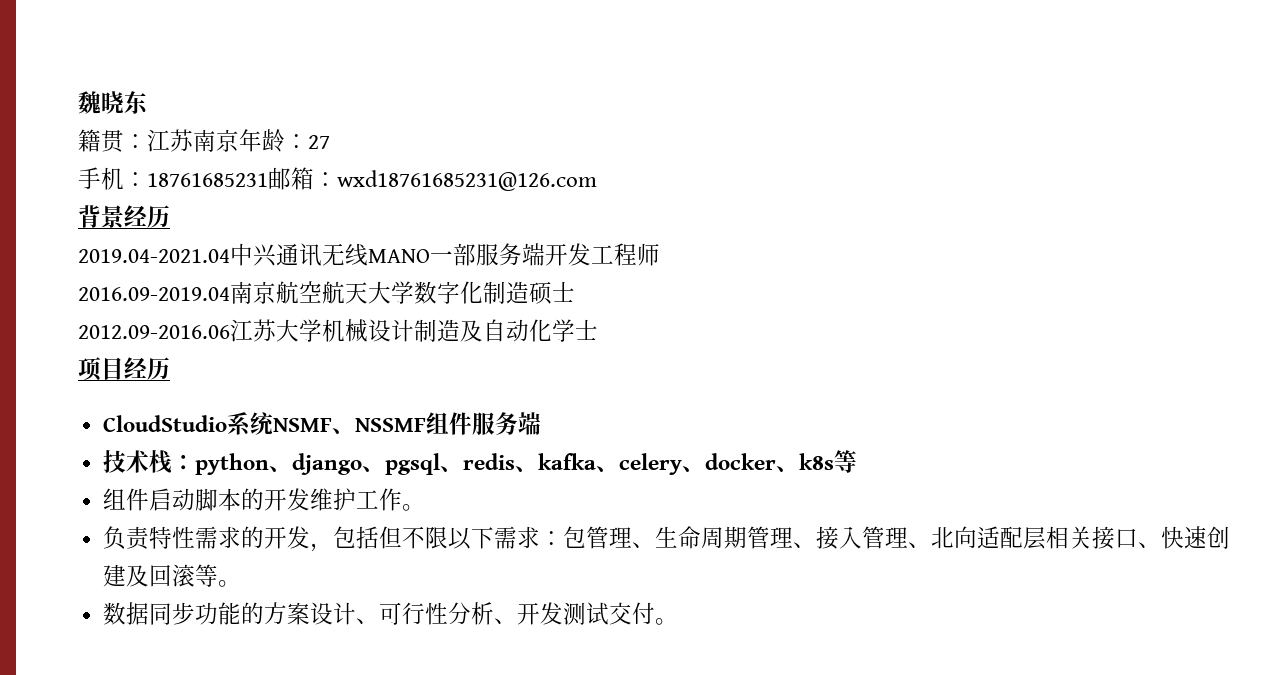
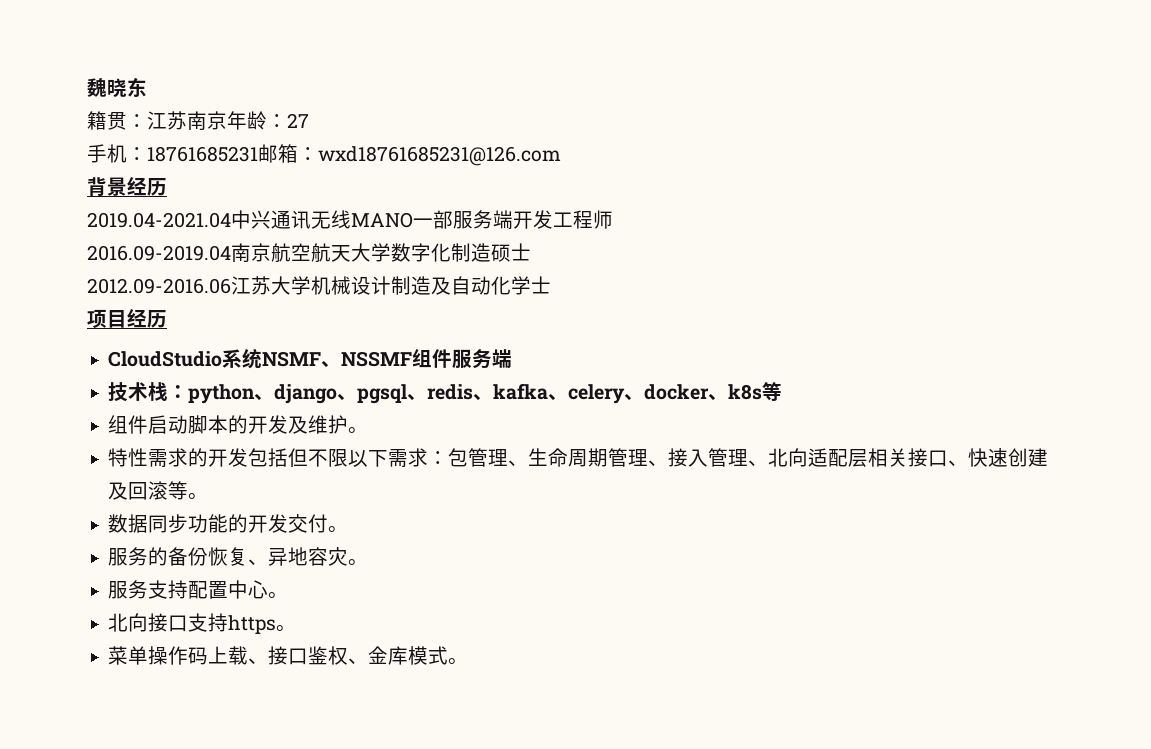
[309,488,425,511] [102,526,150,550] 维护工作。 // 负责 -> [288,415,369,434] 及维护。 //
[309,543,333,552] ， -> (249, 457) none
[263,602,655,625] 方案设计、可行性分析、开发测试交付 -> [248,514,349,533] [108,547,369,566] [108,580,289,599] [108,613,297,634] [108,646,449,665] 开发交付。 // 服务的备份恢复、异地容灾。 // 服务支持配置中心。 // 北向接口支持https。 // 菜单操作码上载、接口鉴权、金库模式

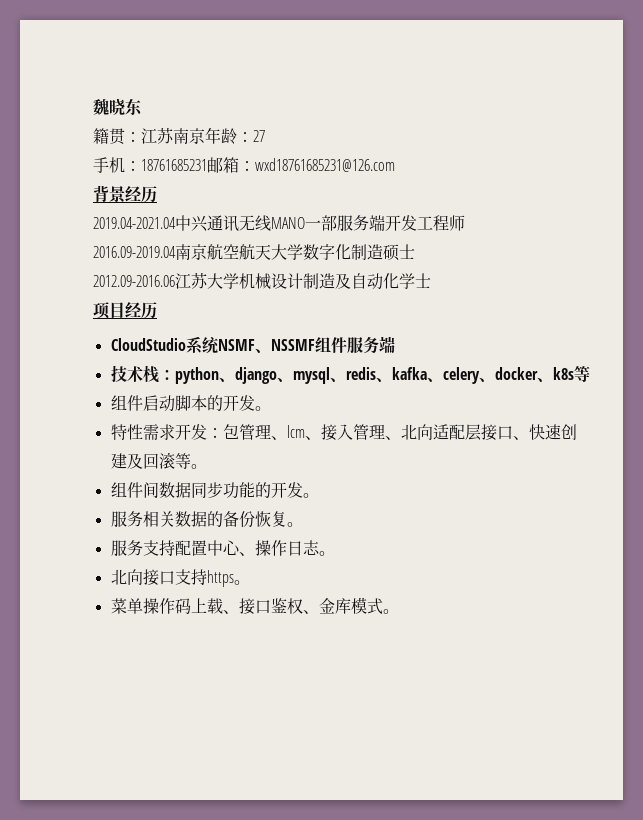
[357,384,408,404] pgsql -> [292,367,330,384] mysql
[288,415,349,434] 及维护 -> (255, 403) none
[188,448,649,467] 的开发包括但不限以下需求：包管理、生命周期管理 -> [174,424,305,440] 开发：包管理、lcm
[868,448,909,467] 相关 -> (481, 432) none
(209, 496) none -> [110,482,159,498] 组件间
[288,514,349,533] [108,547,149,566] 交付。 // 服务 -> [302,493,319,498] [110,511,207,527] 。 // 服务相关数据
[248,547,349,566] 、异地容灾 -> (287, 519) none
(269, 589) none -> [238,540,320,556] 、操作日志

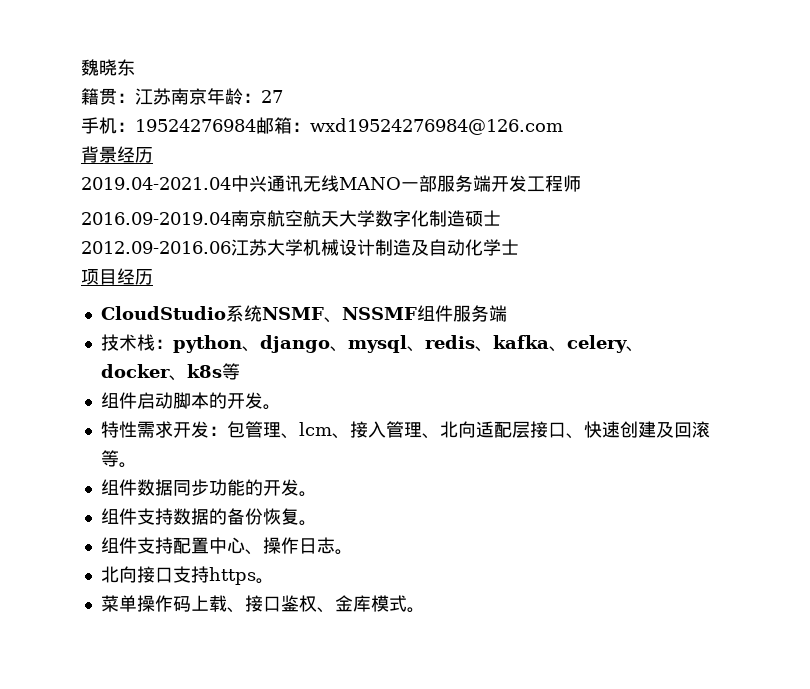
[141,157,395,173] 18761685231邮箱：wxd18761685231@126.com -> [135,117,563,135] 19524276984邮箱：wxd19524276984@126.com
[142,482,159,498] 间 -> (137, 487) none
[110,511,175,527] 服务相关 -> [100,508,173,525] 组件支持
[110,540,143,556] 服务 -> [100,537,137,554] 组件

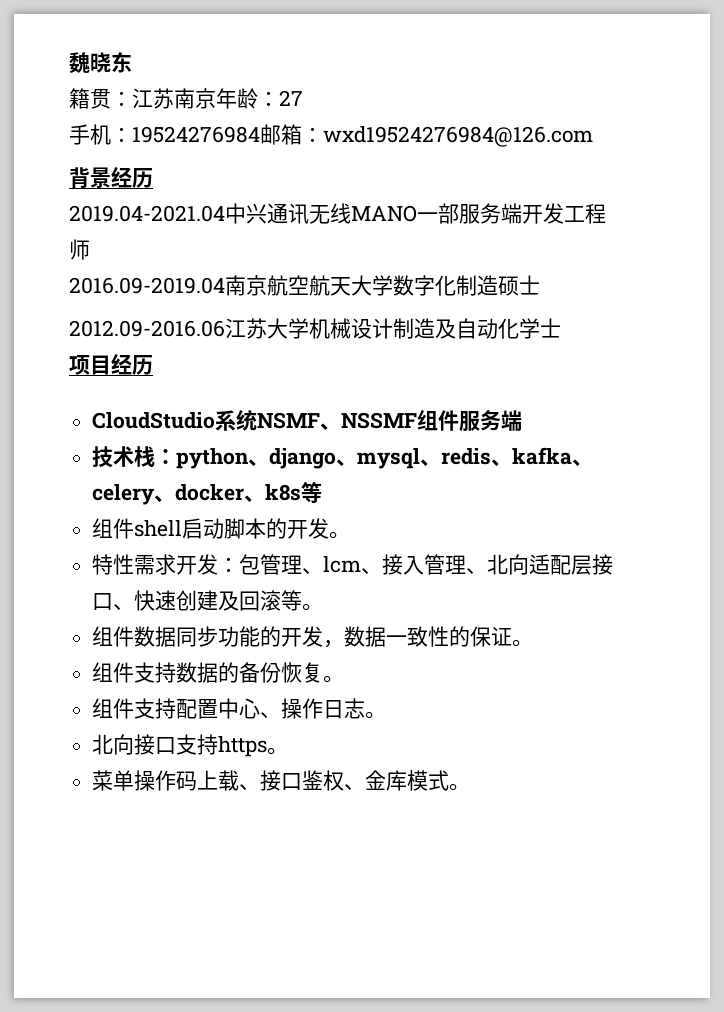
(137, 400) none -> [134,520,183,537] shell
(299, 487) none -> [323,626,513,648] ，数据一致性的保证

